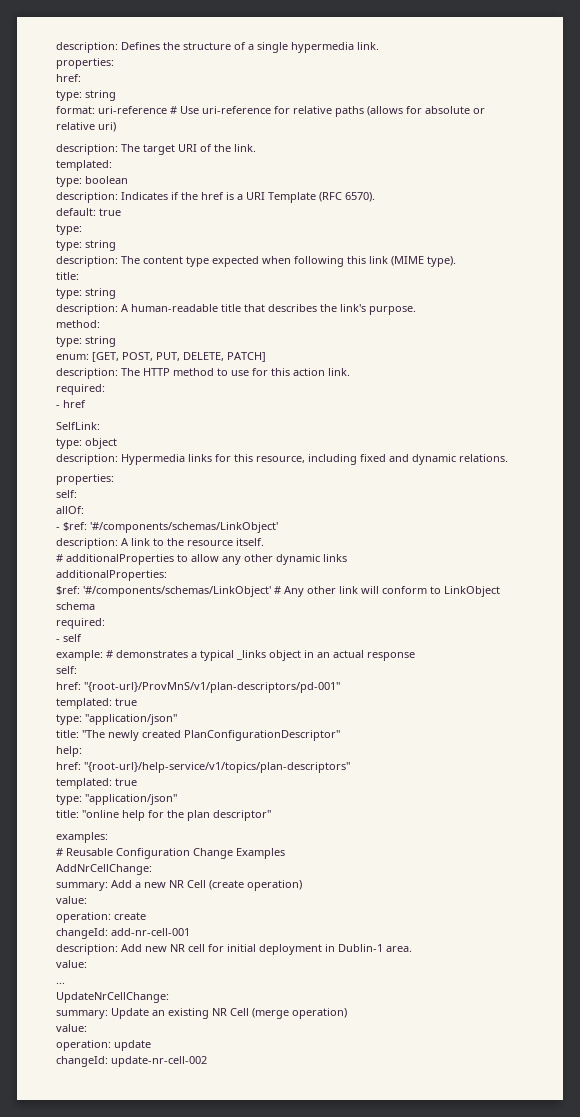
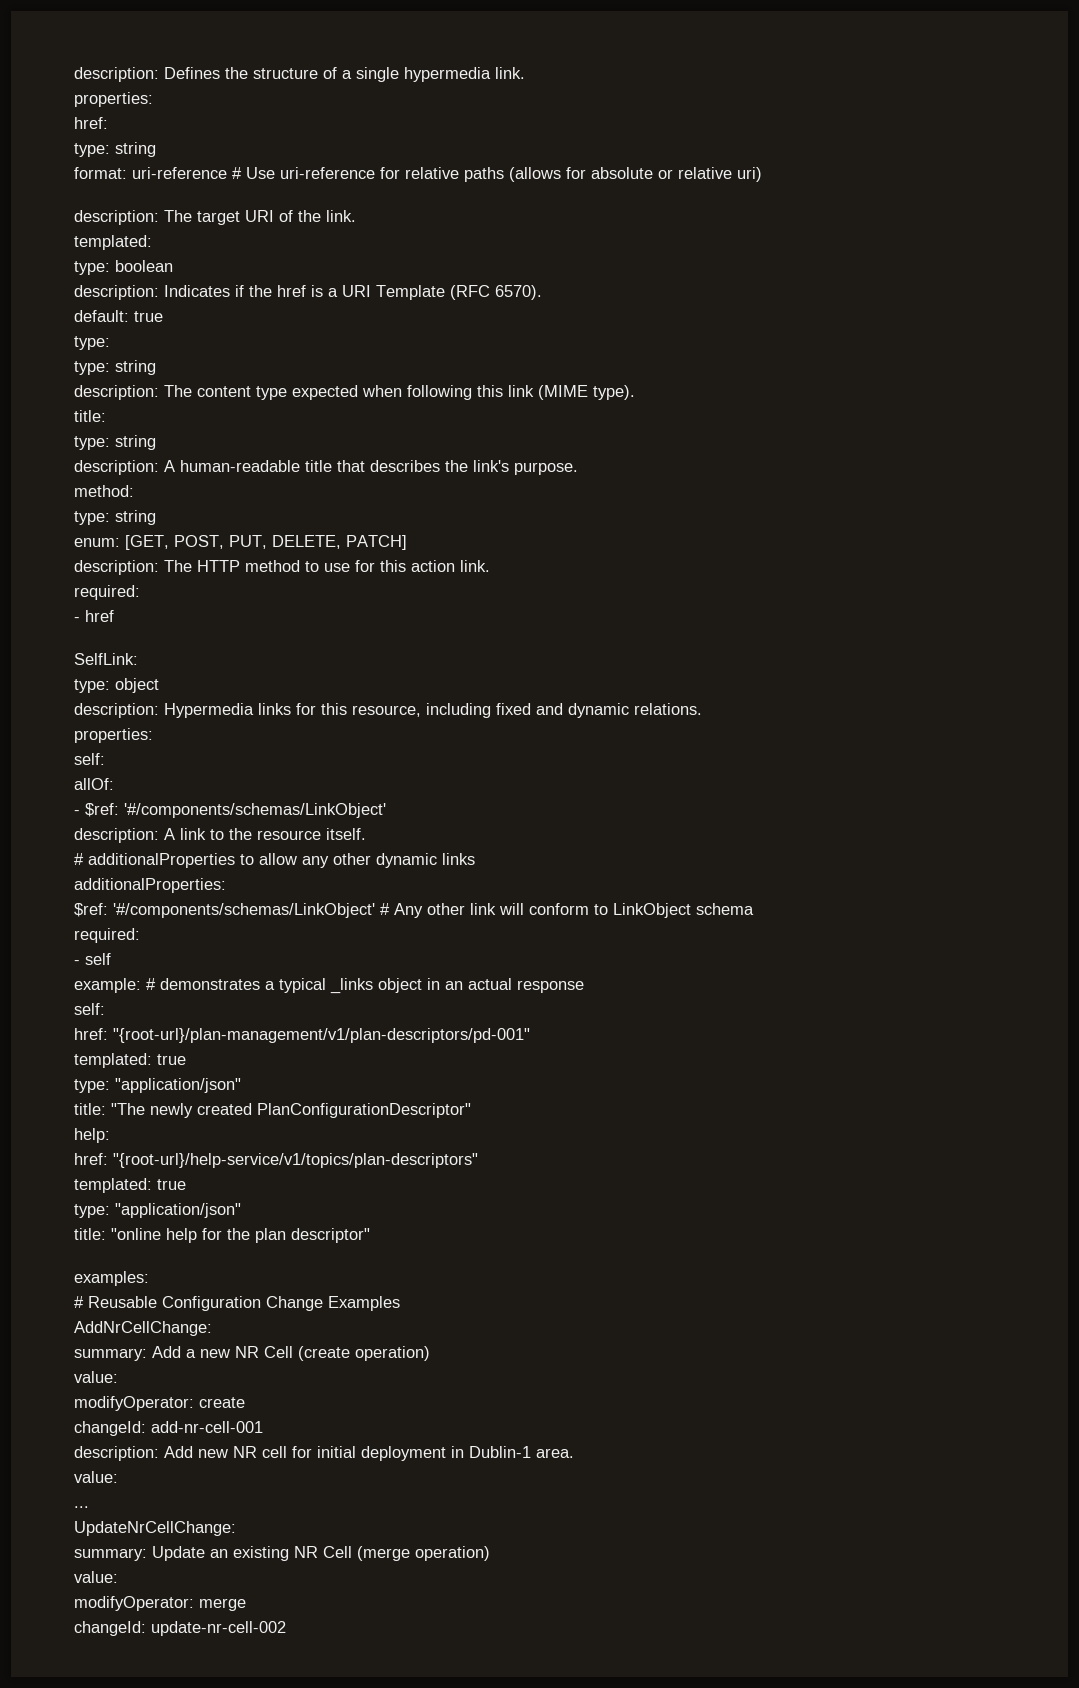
[84,682,340,693] "{root-url}/ProvMnS/v1/plan-descriptors/pd-001" -> [113,1028,530,1043] "{root-url}/plan-management/v1/plan-descriptors/pd-001"
[56,912,111,923] operation: -> [74,1396,194,1411] modifyOperator:
[56,1040,151,1051] operation: update -> [74,1596,246,1611] modifyOperator: merge

